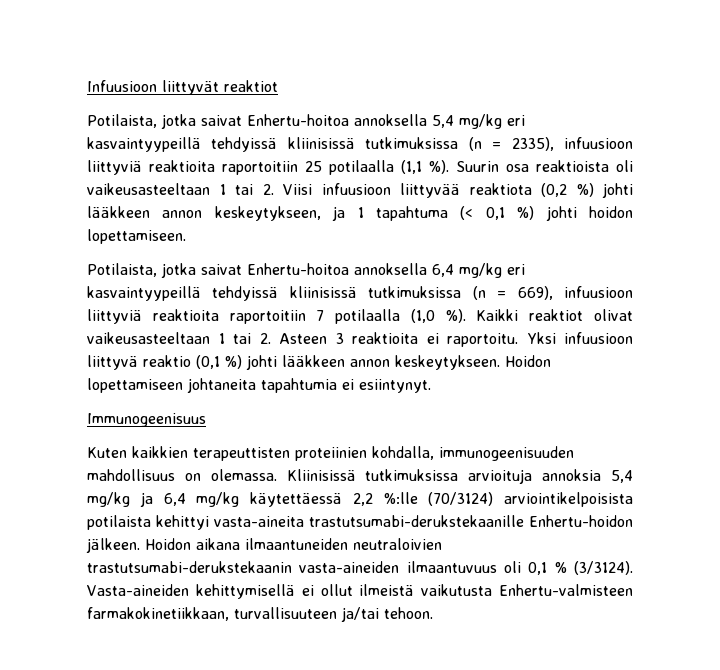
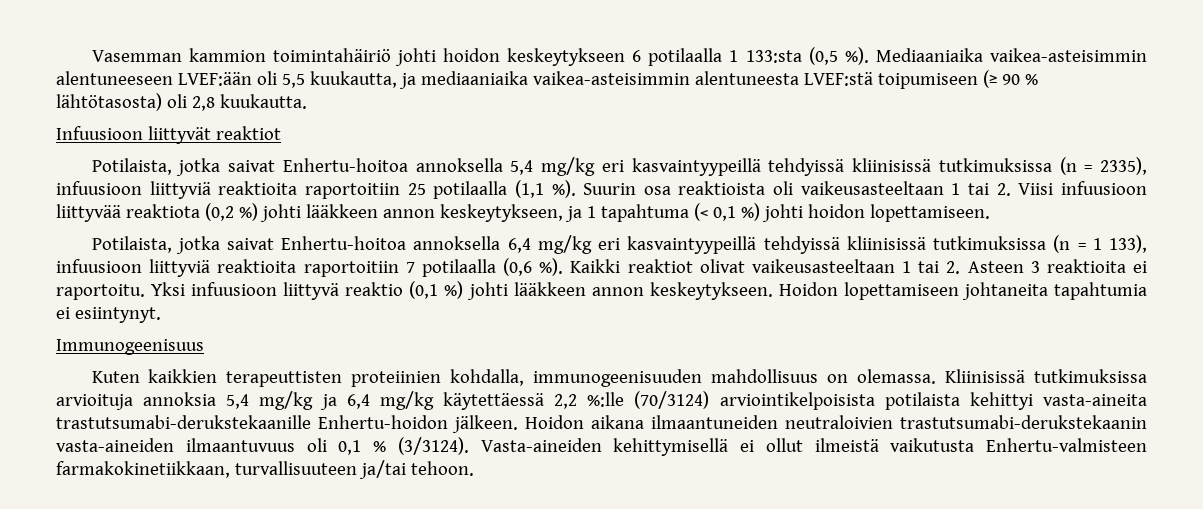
(87, 86) none -> [91,47,1147,66] [56,70,1038,89] [56,93,307,111] Vasemman kammion toimintahäiriö johti hoidon keskeytykseen 6 potilaalla 1 133:sta (0,5 %). Mediaaniaika vaikea-asteisimmin alentuneeseen LVEF:ään oli 5,5 kuukautta, ja mediaaniaika vaikea-asteisimmin alentuneesta LVEF:stä toipumiseen (≥ 90 % lähtötasosta) oli 2,8 kuukautta. //
[517,286,553,300] 669), -> [1092,235,1148,253] 1 133),
[410,309,435,323] (1,0 -> [503,258,532,276] (0,6

